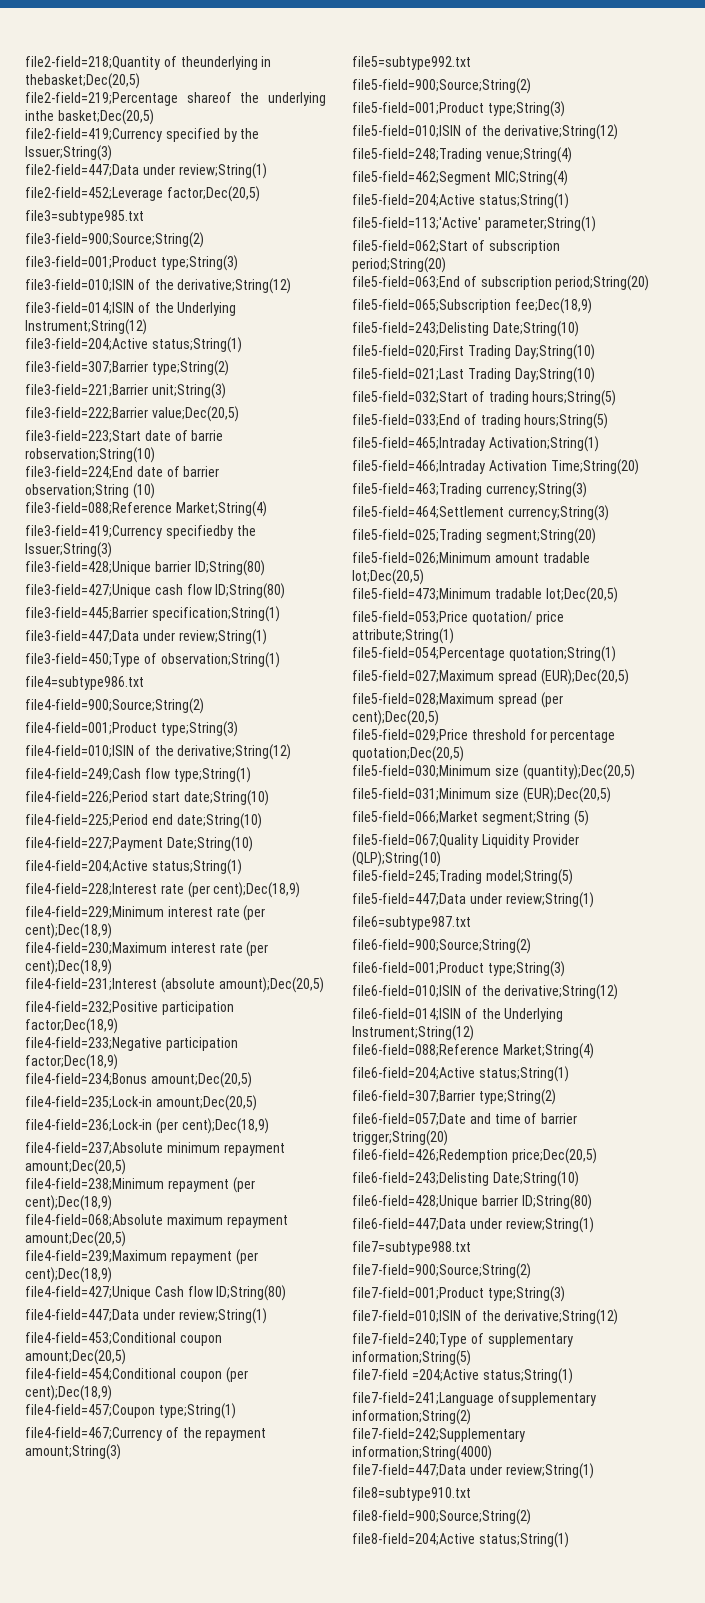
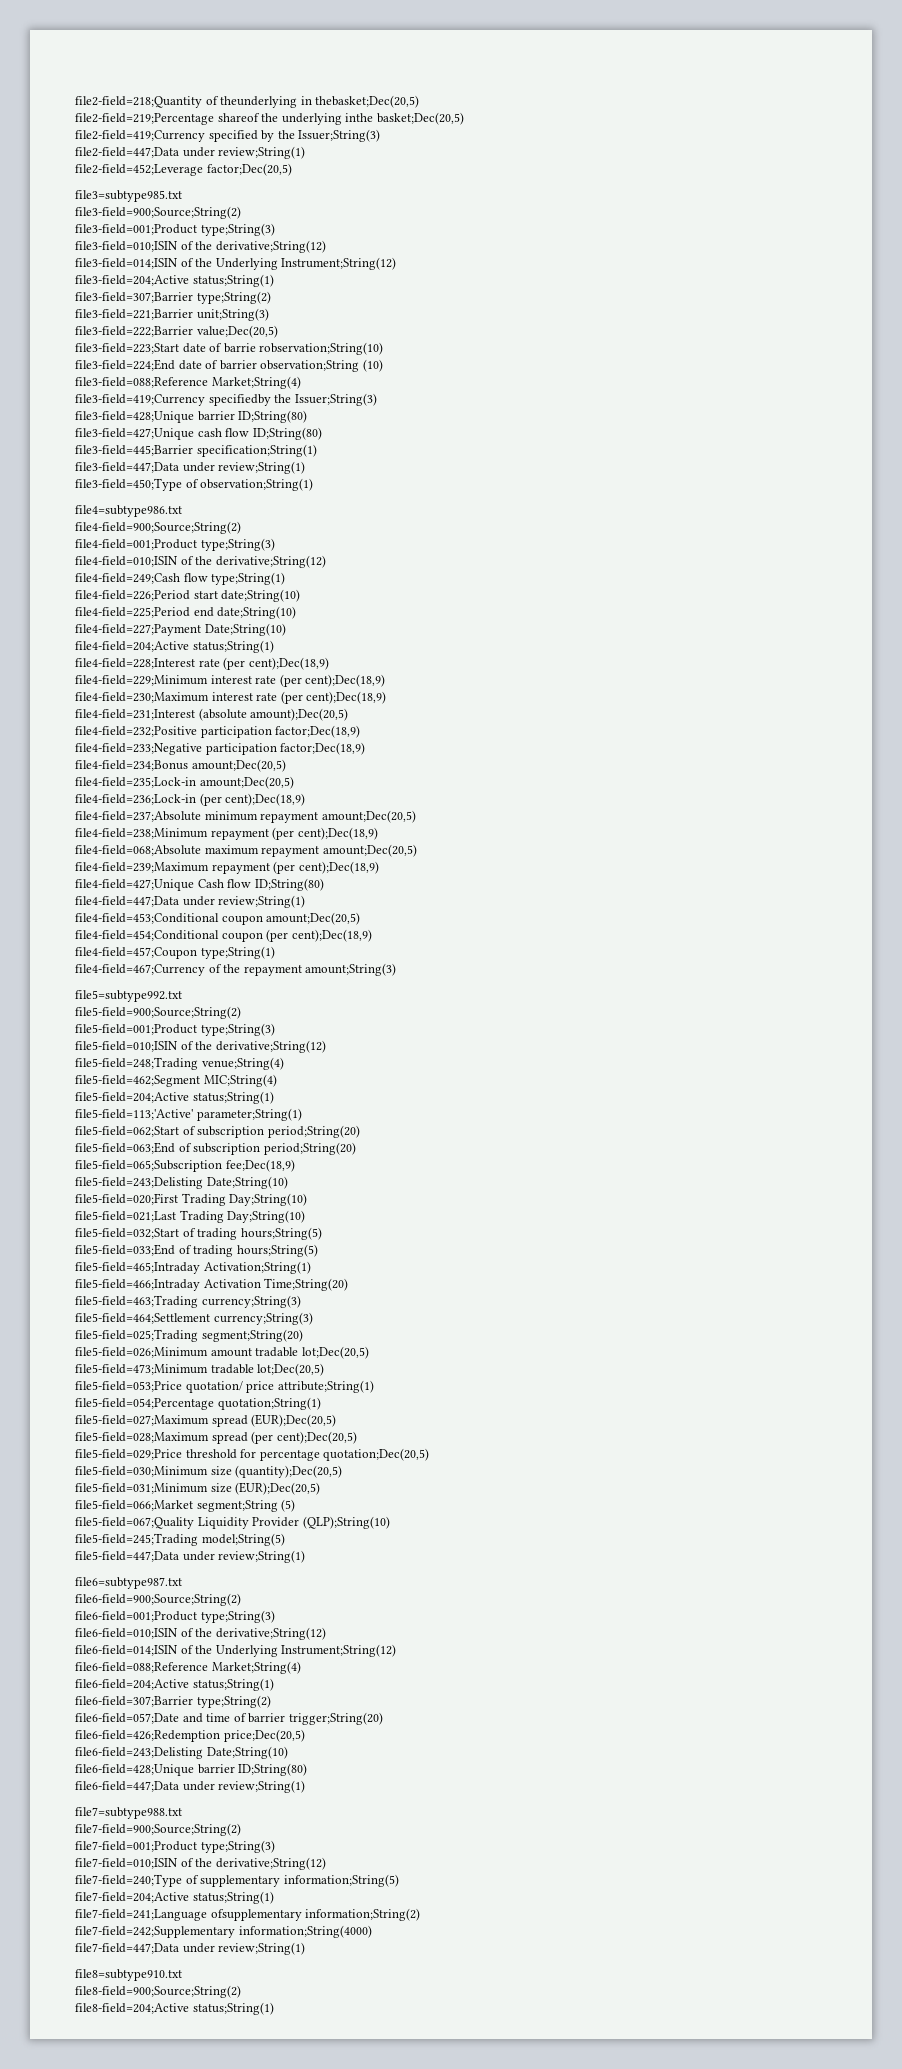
[352,1369,479,1382] file7-field =204;Active -> [75,1892,189,1903] file7-field=204;Active

